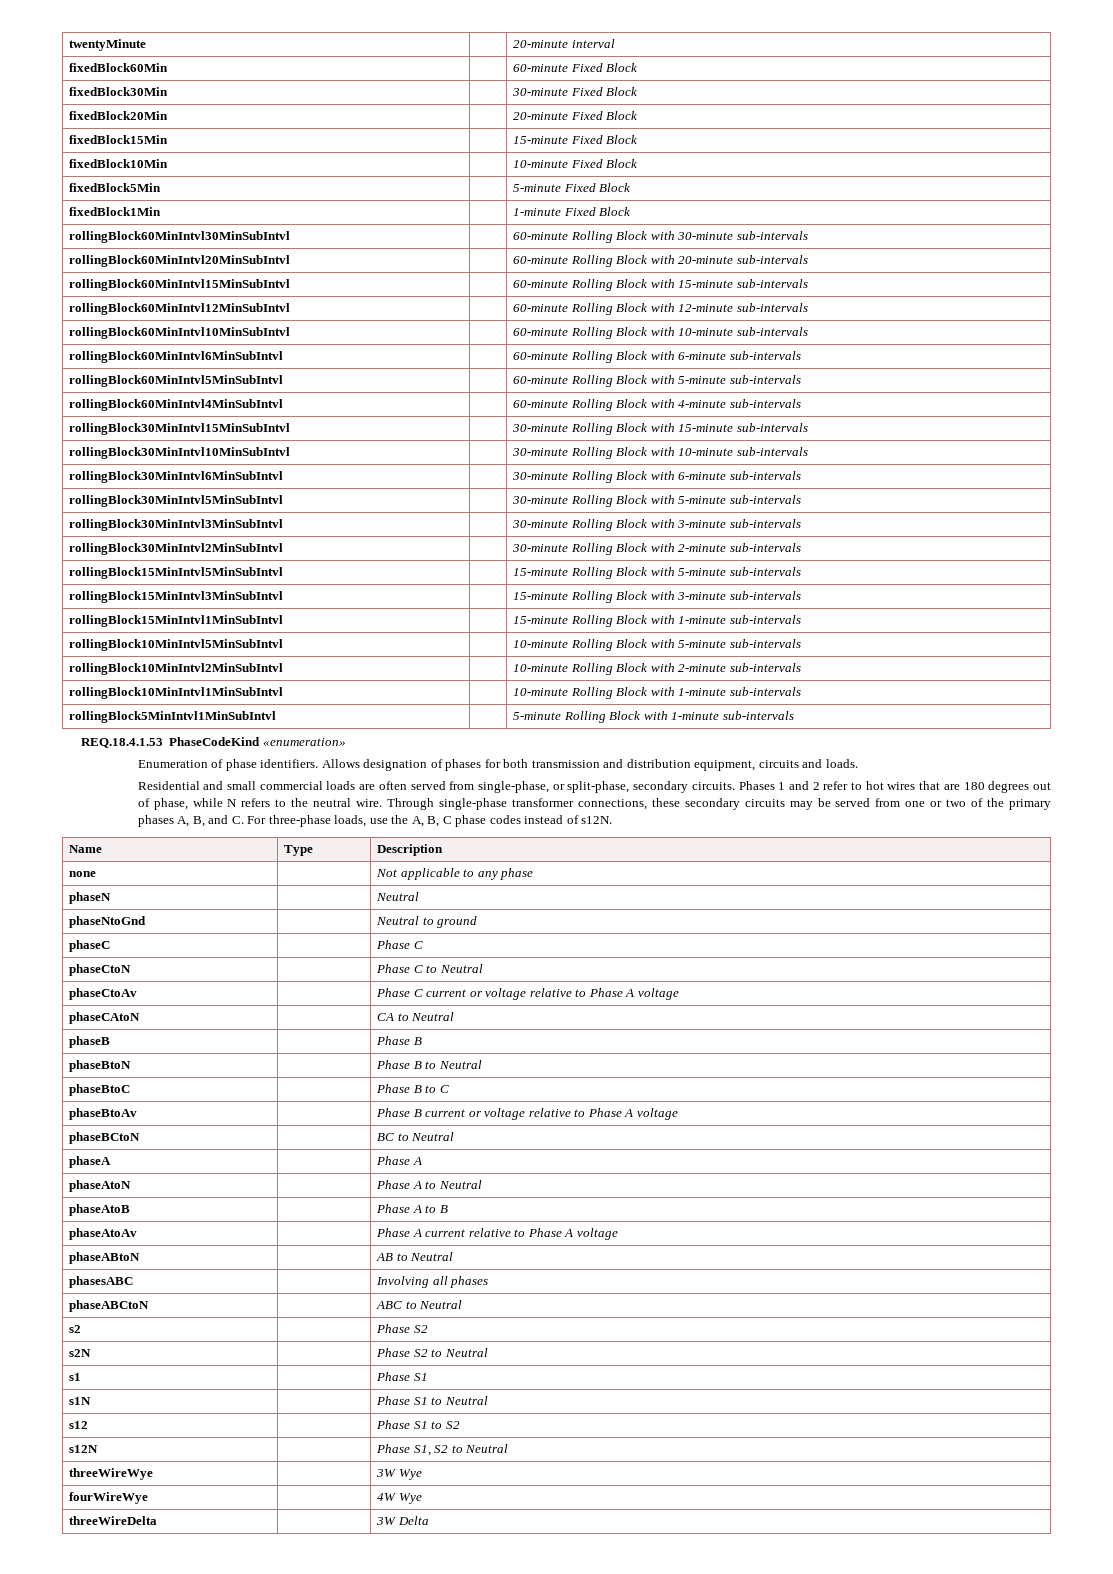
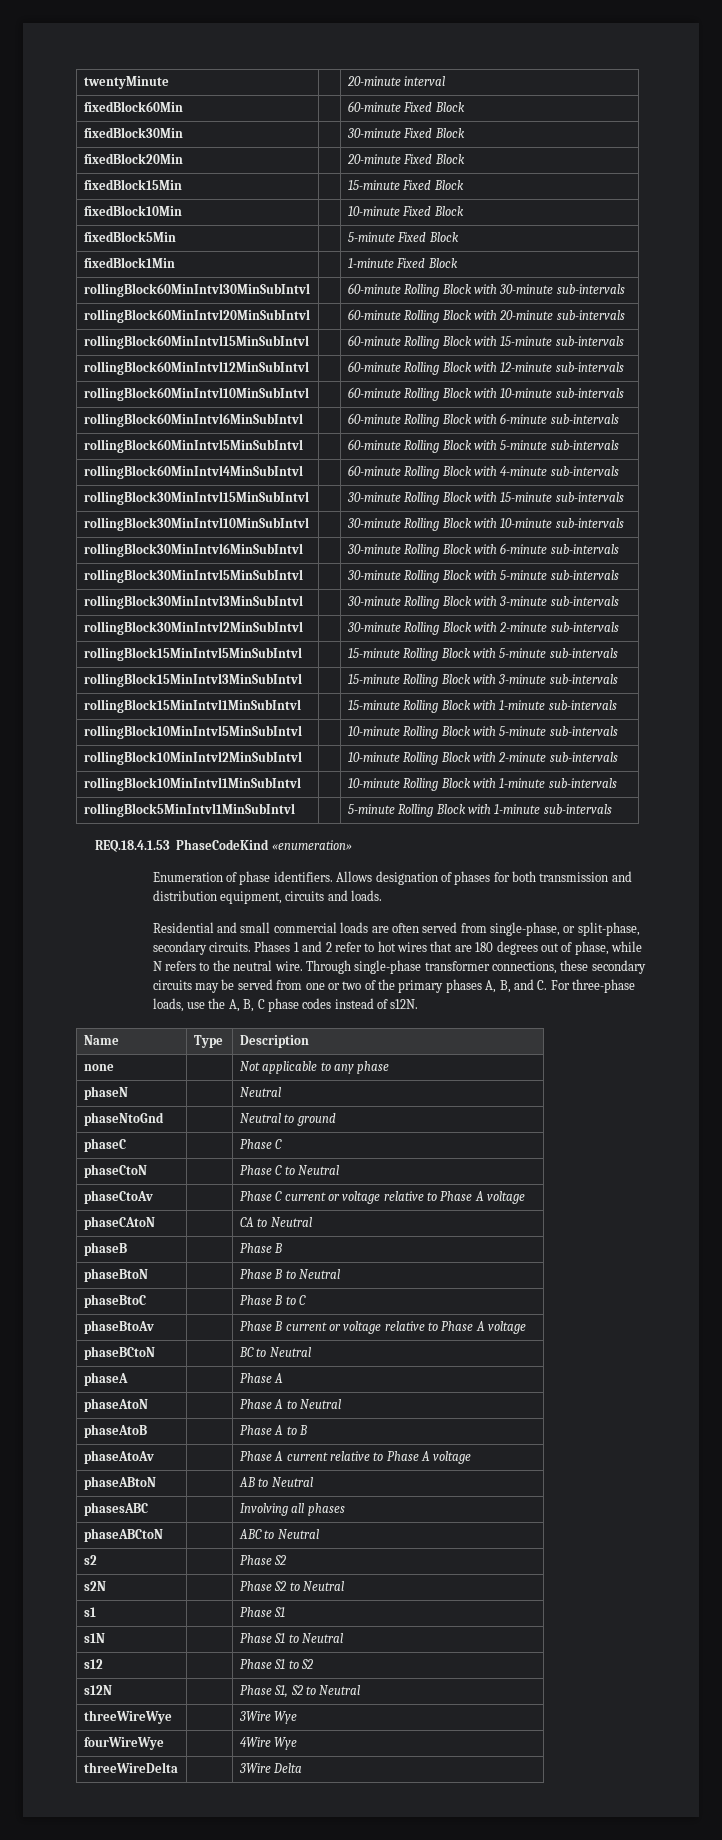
[376,1469,397,1477] 3W -> [238,1711,271,1721] 3Wire
[377,1493,397,1501] 4W -> [239,1737,271,1747] 4Wire
[376,1517,397,1525] 3W -> [238,1763,271,1773] 3Wire

